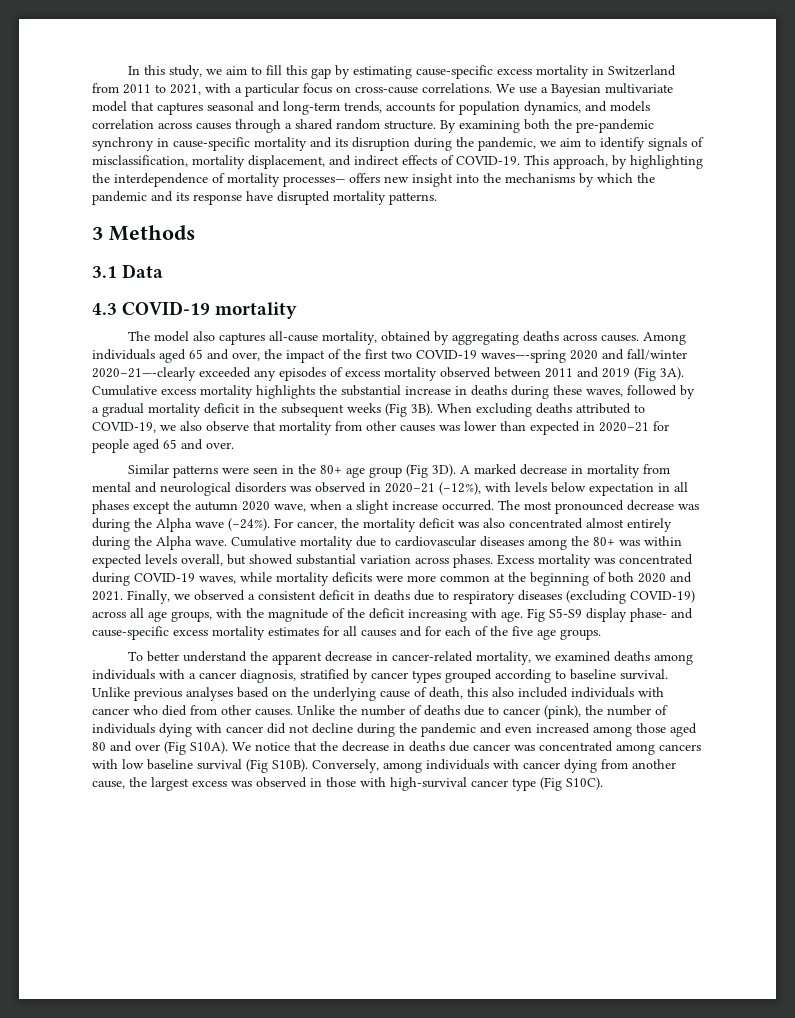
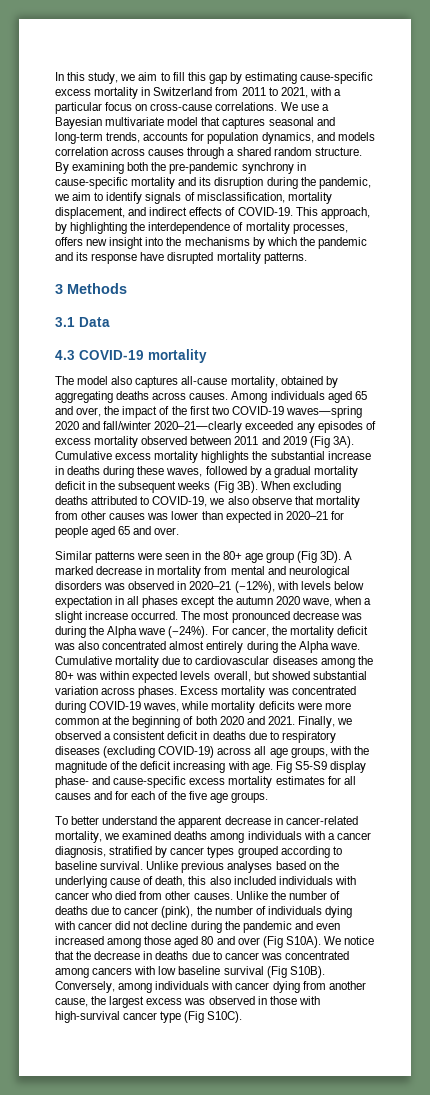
[283,176,345,187] processes— -> [292,223,348,234] processes,
[481,350,566,363] waves—-spring -> [285,406,362,418] waves—spring
[92,367,196,381] 2020–21—-clearly -> [154,421,243,433] 2020–21—clearly
(469, 746) none -> [212,951,222,960] to

